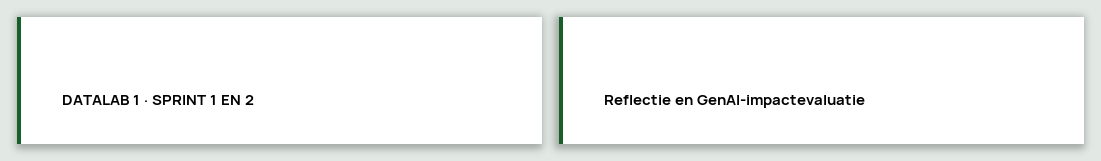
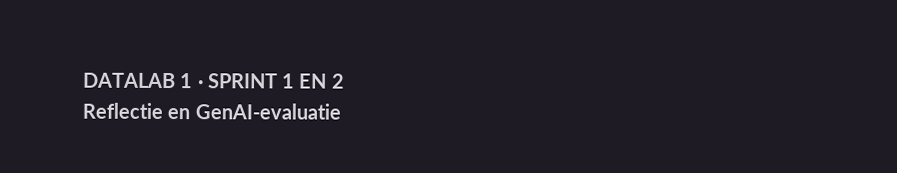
[697,95,866,108] GenAI-impactevaluatie -> [194,103,341,120] GenAI-evaluatie

